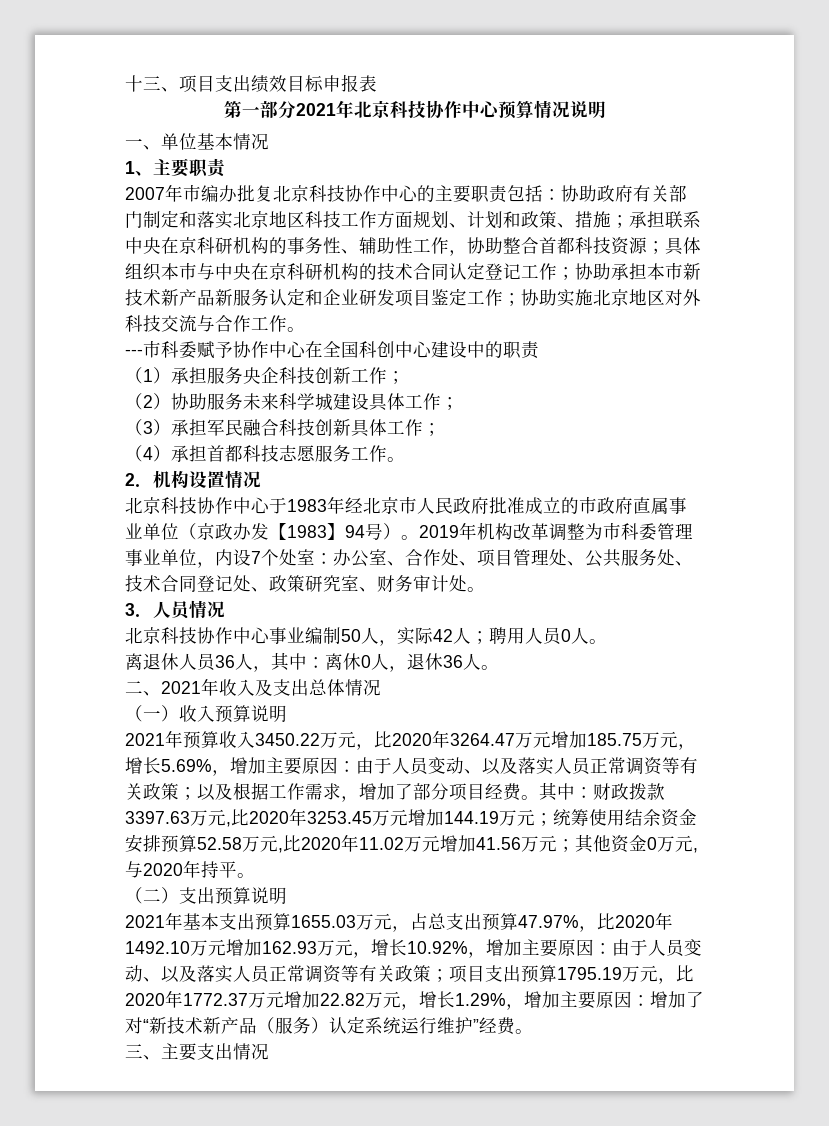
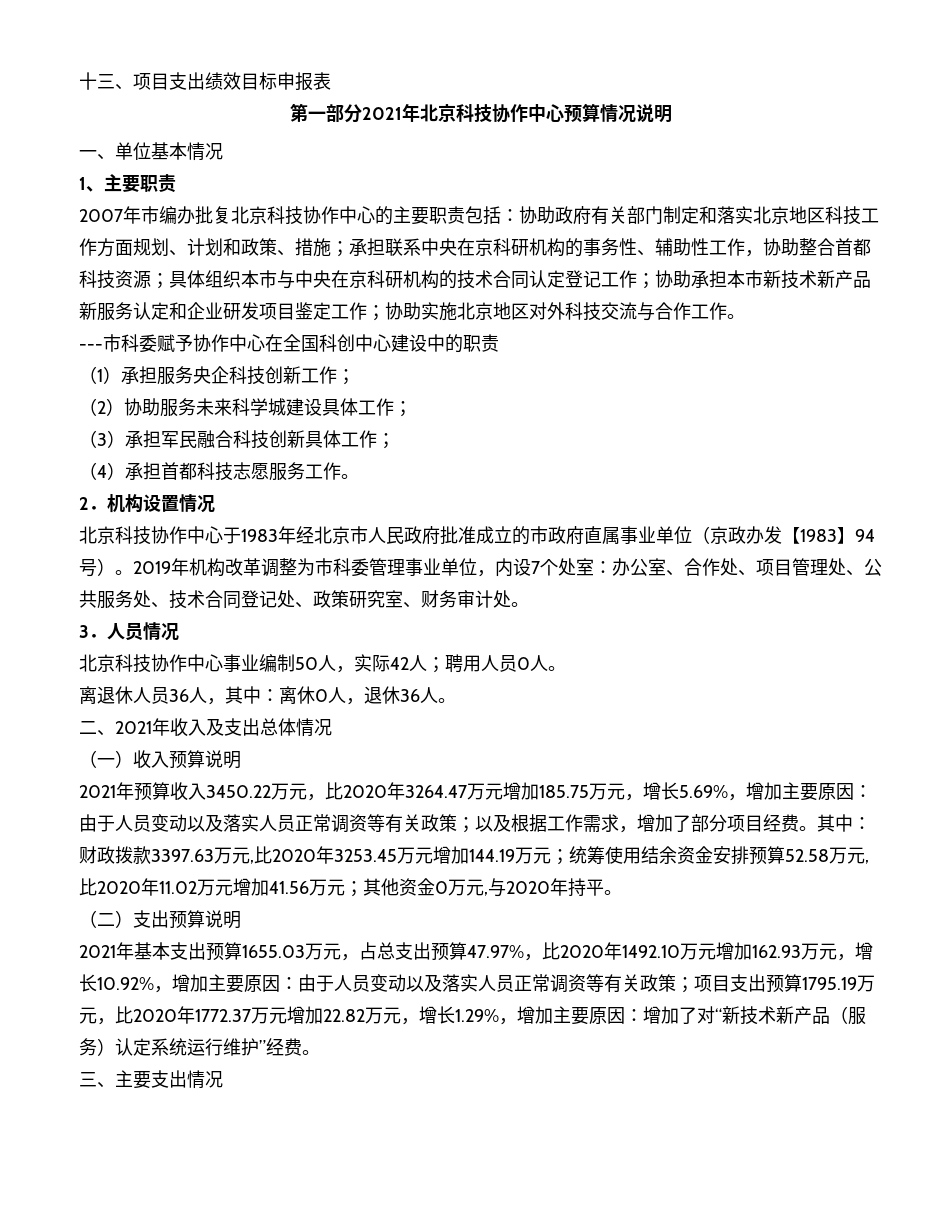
[464,769,482,774] 、 -> (187, 823) none
[143,977,161,982] 、 -> (406, 983) none

